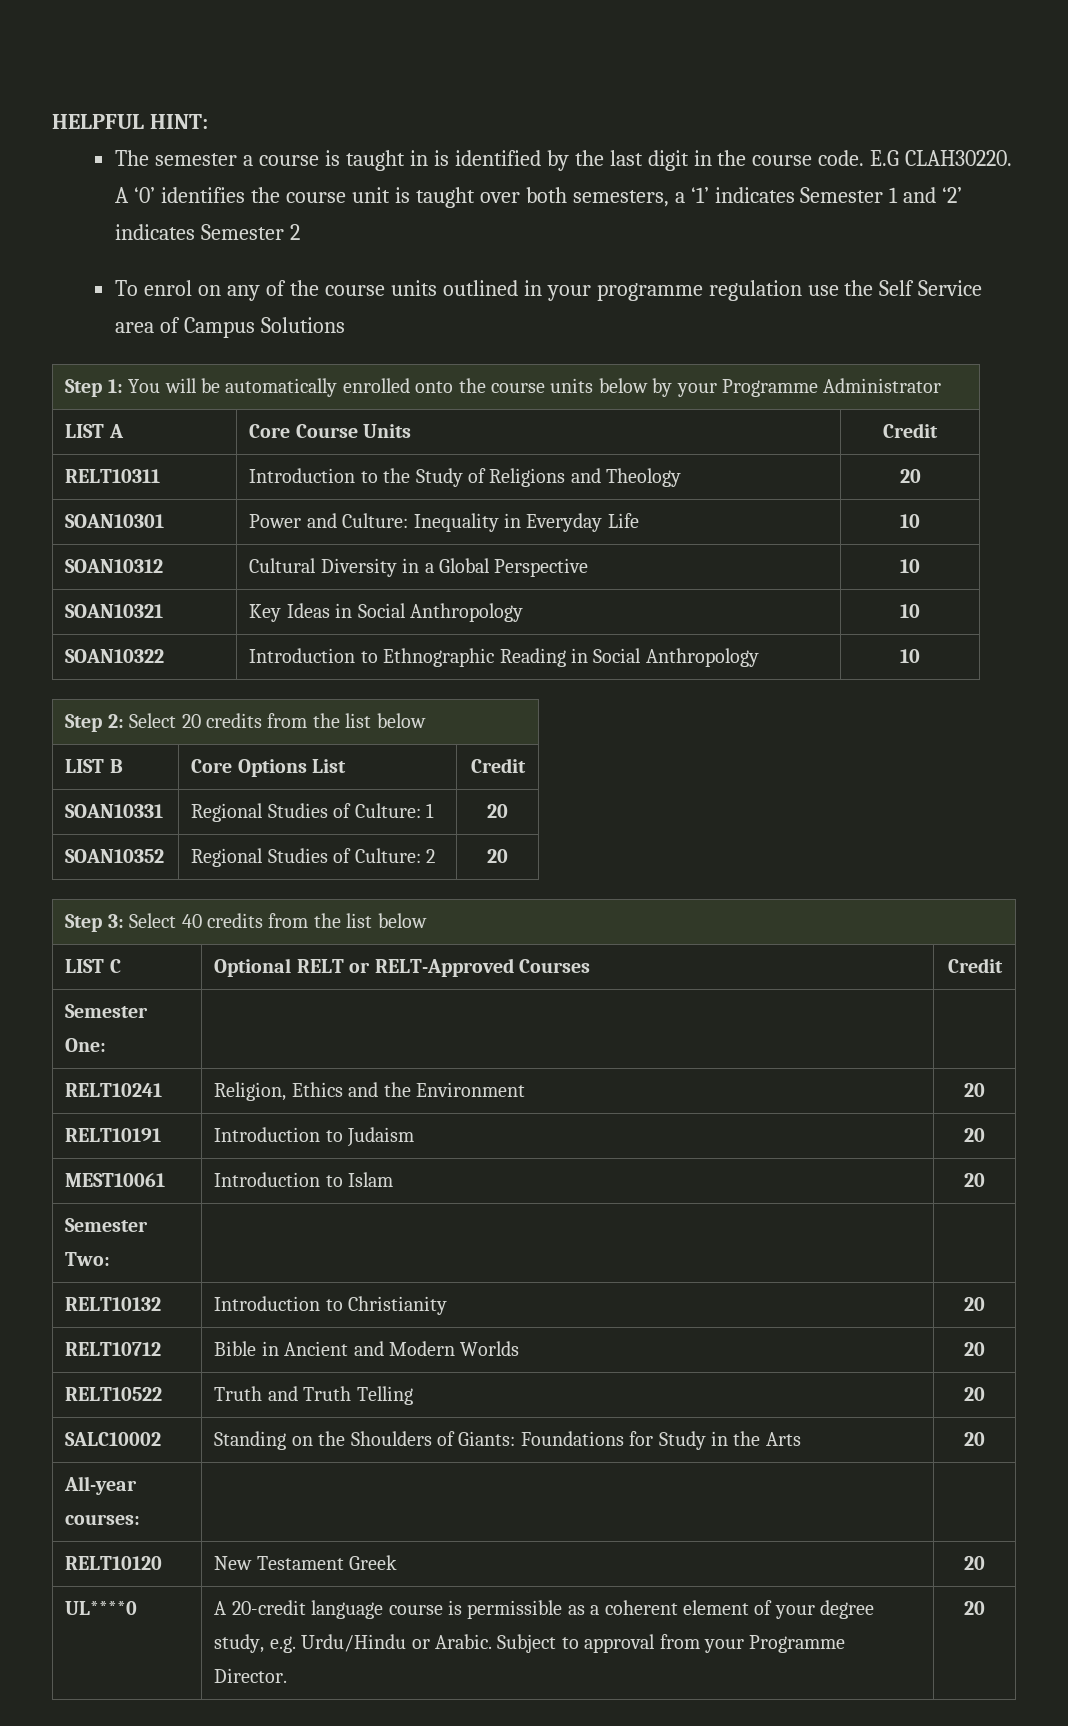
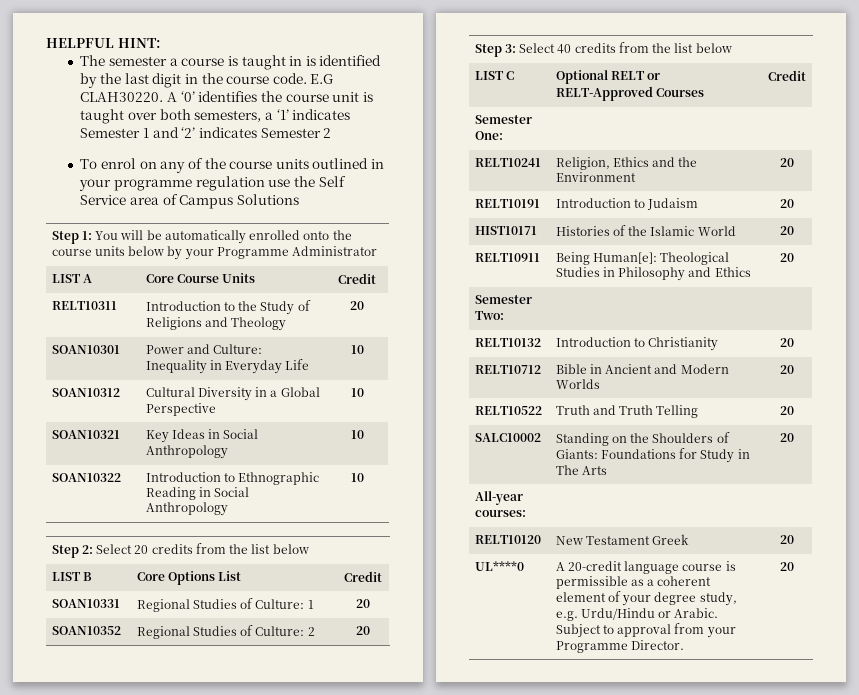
[65,1173,166,1187] [214,1172,394,1187] MEST10061 | Introduction to Islam -> [474,226,537,235] [555,225,736,236] [780,226,794,235] [474,253,540,262] [555,252,730,265] [555,267,751,281] HIST10171 | Histories of the Islamic World | 20 // RELT10911 | Being Human[e]: Theological Studies in Philosophy and Ethics
[733,1431,761,1446] the -> [555,465,579,475] The

